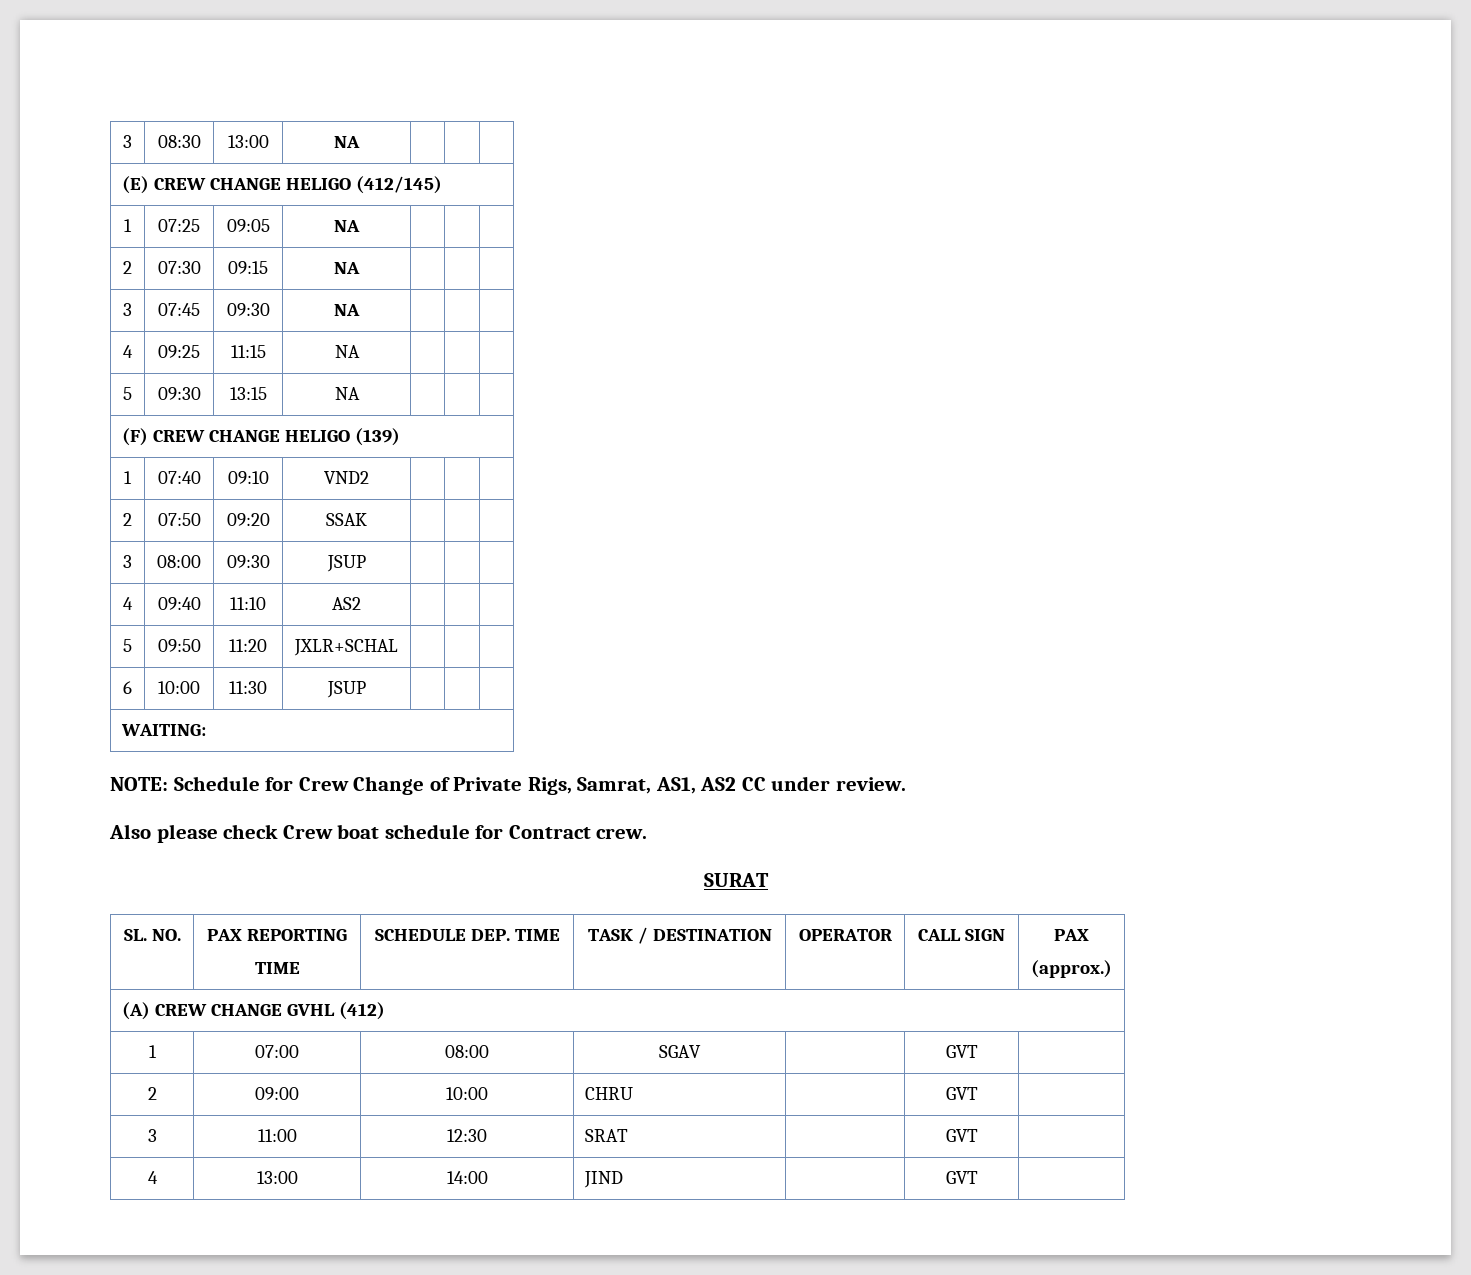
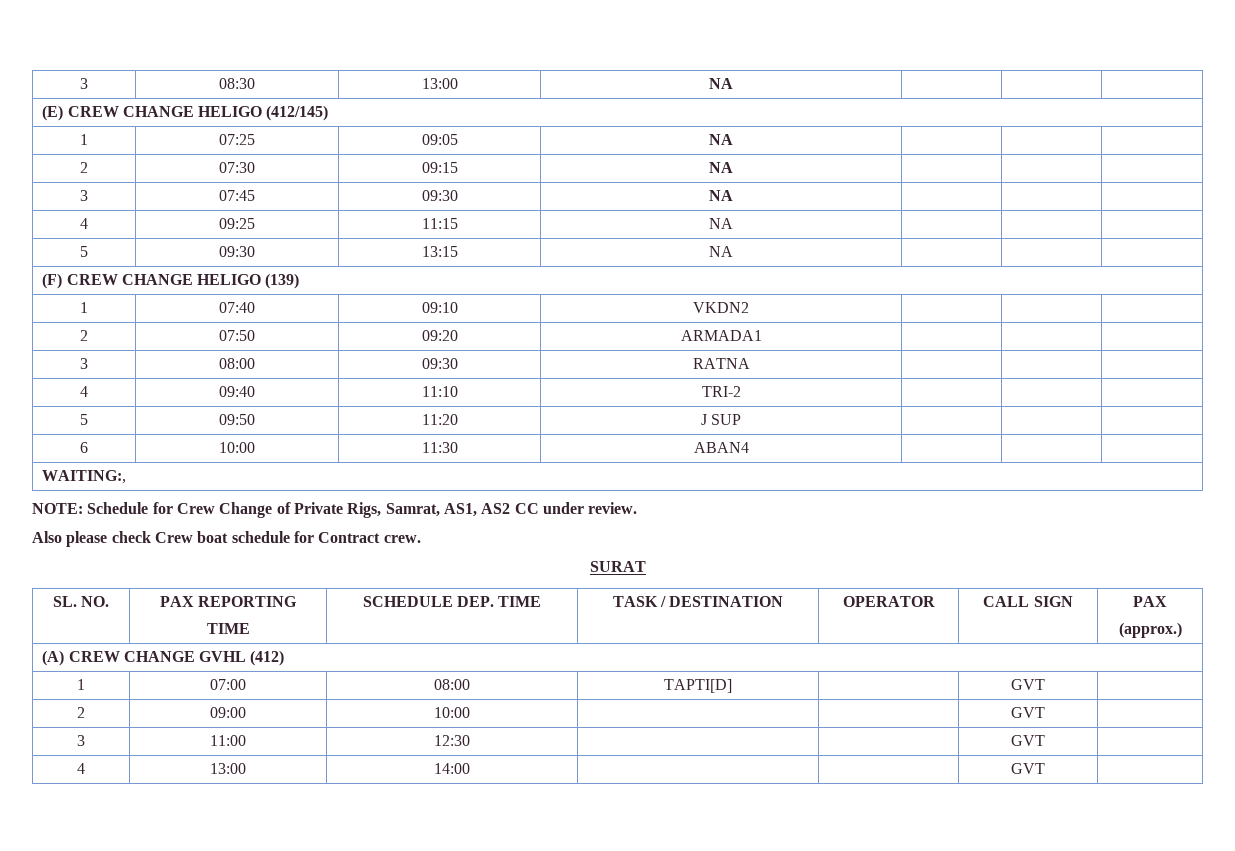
[324,471,369,484] VND2 -> [693,302,749,313] VKDN2
[326,513,367,526] SSAK -> [680,330,762,341] ARMADA1
[326,555,366,572] JSUP -> [692,358,750,369] RATNA
[332,597,361,610] AS2 -> [701,386,741,397] TRI-2
[294,639,398,656] JXLR+SCHAL -> [700,414,742,425] J SUP
[326,681,366,698] [121,724,207,736] JSUP | | | // WAITING: -> [693,442,749,453] [42,470,127,484] ABAN4 | | | // WAITING:,
[659,1045,701,1058] SGAV -> [664,679,732,693] TAPTI[D]
[585,1087,634,1100] CHRU -> (470, 712) none
[585,1129,629,1142] SRAT -> (470, 740) none
[584,1171,624,1188] JIND -> (470, 768) none

